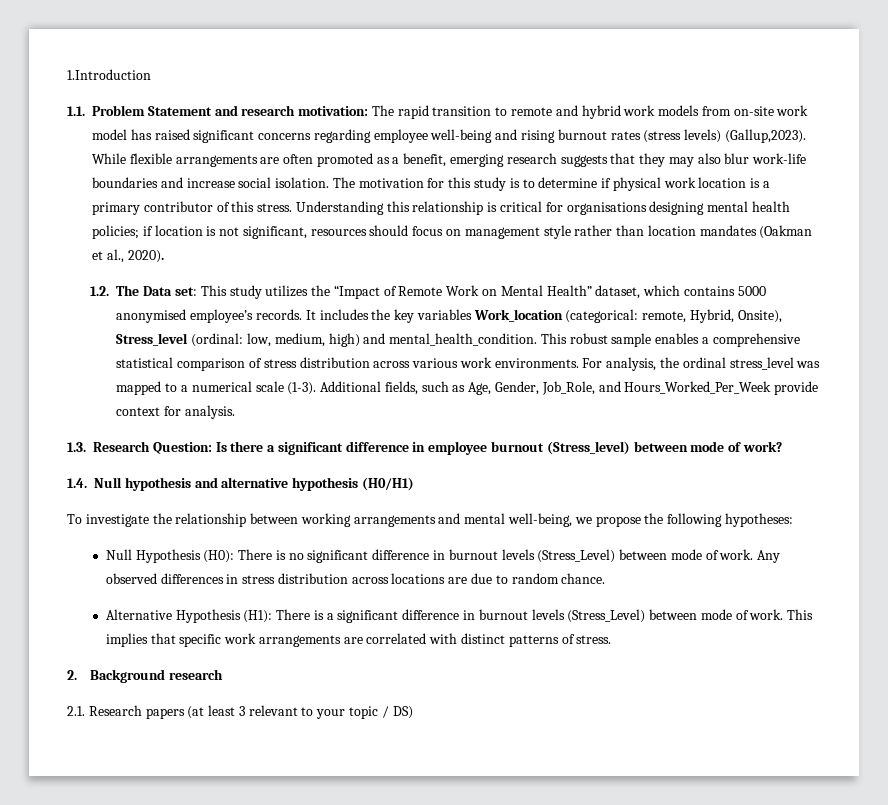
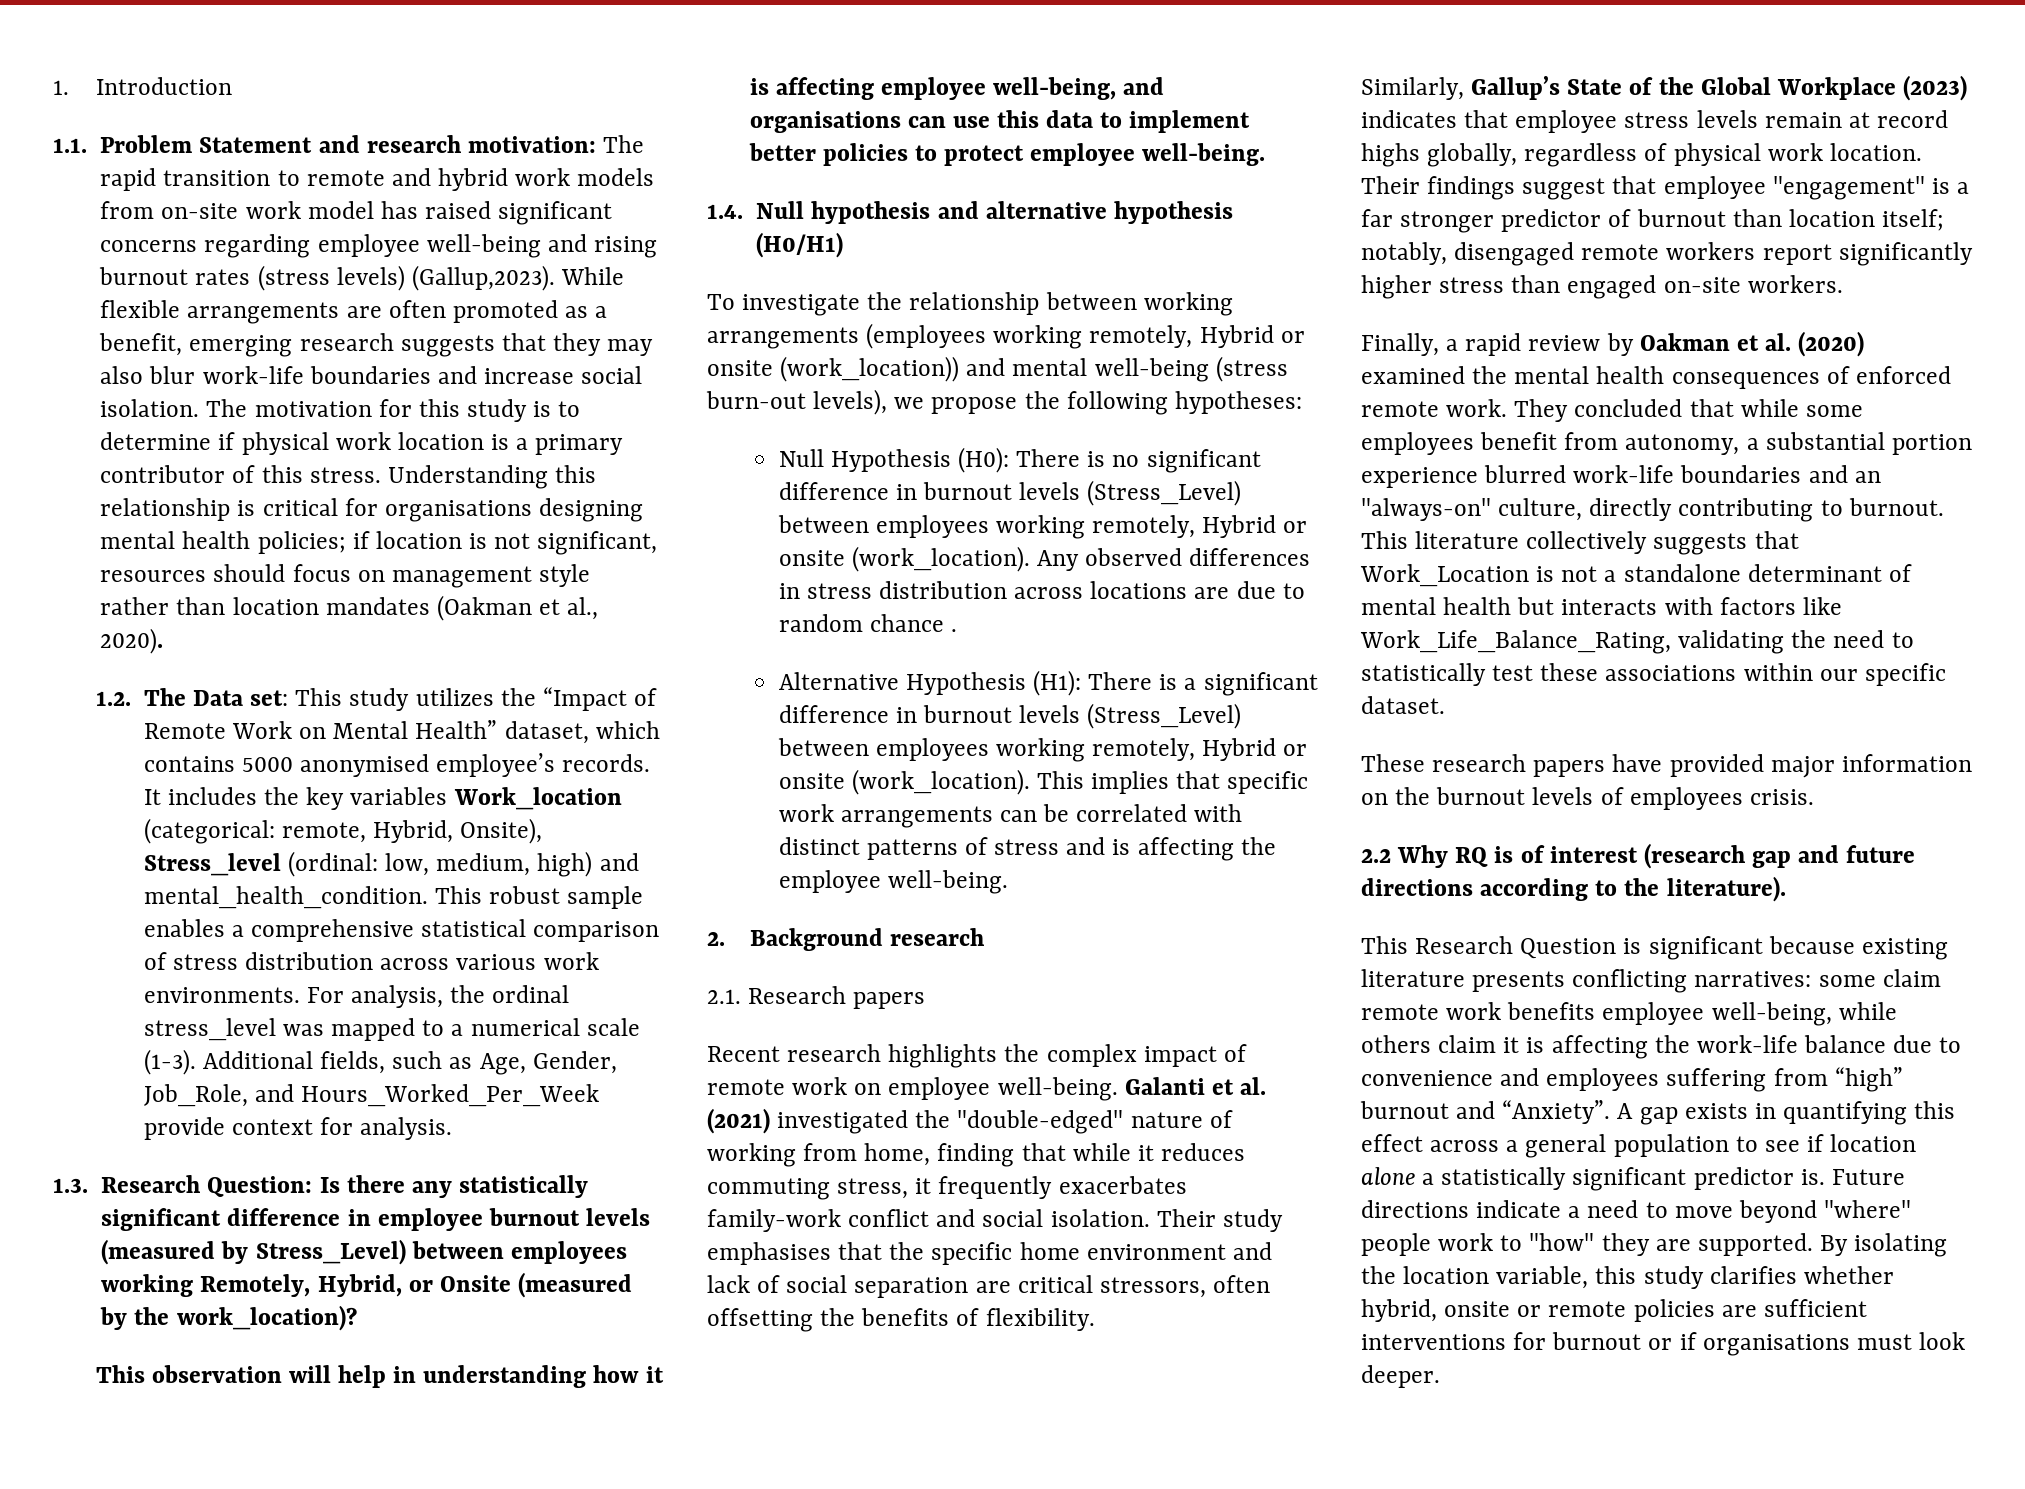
[67,69,151,80] 1.Introduction -> [53,77,232,95] 1. Introduction
[267,445,276,452] a -> [411,1175,589,1198] any statistically
[546,441,782,455] (Stress_level) between mode of work? -> [586,1208,651,1226] [101,1239,627,1265] [101,1272,633,1298] [100,1305,357,1331] [95,1365,664,1388] [749,77,1165,100] [749,110,1251,133] [748,143,1266,166] levels (measured by Stress_Level) between employees working Remotely, Hybrid, or Onsite (measured by the work_location)? // This observation will help in understanding how it is affecting employee well-being, and organisations can use this data to implement better policies to protect employee well-being.
[438,513,573,527] and mental well-being, -> [866,323,1305,349] [707,356,1288,382] [706,389,888,415] (employees working remotely, Hybrid or onsite (work_location)) and mental well-being (stress burn-out levels),
[670,549,754,560] mode of work. -> [875,515,1308,539] [778,546,1030,572] employees working remotely, Hybrid or onsite (work_location).
[561,573,606,584] chance. -> [869,614,958,632] chance .
[700,609,784,620] mode of work. -> [875,738,1308,762] [778,769,1030,795] employees working remotely, Hybrid or onsite (work_location).
[343,637,363,644] are -> [1000,804,1070,822] can be
[576,635,612,644] stress. -> [994,837,1276,861] [778,870,1008,894] stress and is affecting the employee well-being.
[187,705,413,719] (at least 3 relevant to your topic / DS) -> [707,1044,1247,1068] [707,1077,1267,1101] [707,1108,1233,1134] [707,1143,1246,1167] [707,1176,1187,1200] [707,1209,1283,1232] [707,1242,1272,1265] [707,1275,1271,1298] [707,1308,1095,1332] [1361,75,1968,101] [1361,110,1949,133] [1361,143,1922,167] [1361,176,1970,200] [1361,209,1945,233] [1361,242,1973,266] [1361,275,1843,299] [1361,331,1865,357] [1361,366,1951,389] [1361,399,1863,422] [1361,432,1972,455] [1361,465,1881,488] [1361,498,1944,522] [1361,531,1799,555] [1360,564,1912,587] [1361,597,1842,615] [1360,630,1914,654] [1361,663,1946,686] [1361,696,1445,714] [1361,754,1972,778] [1361,787,1814,810] [1361,843,1916,869] [1361,876,1786,902] [1361,936,1948,960] [1361,969,1941,993] [1361,1002,1897,1026] [1361,1035,1962,1059] [1361,1067,1903,1092] [1360,1100,1956,1125] [1361,1134,1917,1158] [1361,1167,1905,1191] [1361,1200,1912,1223] [1361,1233,1948,1257] [1361,1266,1894,1289] [1361,1299,1867,1322] [1361,1332,1966,1356] [1361,1365,1440,1388] // Recent research highlights the complex impact of remote work on employee well-being. Galanti et al. (2021) investigated the "double-edged" nature of working from home, finding that while it reduces commuting stress, it frequently exacerbates family-work conflict and social isolation. Their study emphasises that the specific home environment and lack of social separation are critical stressors, often offsetting the benefits of flexibility. // Similarly, Gallup’s State of the Global Workplace (2023) indicates that employee stress levels remain at record highs globally, regardless of physical work location. Their findings suggest that employee "engagement" is a far stronger predictor of burnout than location itself; notably, disengaged remote workers report significantly higher stress than engaged on-site workers. // Finally, a rapid review by Oakman et al. (2020) examined the mental health consequences of enforced remote work. They concluded that while some employees benefit from autonomy, a substantial portion experience blurred work-life boundaries and an "always-on" culture, directly contributing to burnout. This literature collectively suggests that Work_Location is not a standalone determinant of mental health but interacts with factors like Work_Life_Balance_Rating, validating the need to statistically test these associations within our specific dataset. // These research papers have provided major information on the burnout levels of employees crisis. // 2.2 Why RQ is of interest (research gap and future directions according to the literature). // This Research Question is significant because existing literature presents conflicting narratives: some claim remote work benefits employee well-being, while others claim it is affecting the work-life balance due to convenience and employees suffering from “high” burnout and “Anxiety”. A gap exists in quantifying this effect across a general population to see if location alone a statistically significant predictor is. Future directions indicate a need to move beyond "where" people work to "how" they are supported. By isolating the location variable, this study clarifies whether hybrid, onsite or remote policies are sufficient interventions for burnout or if organisations must look deeper.

